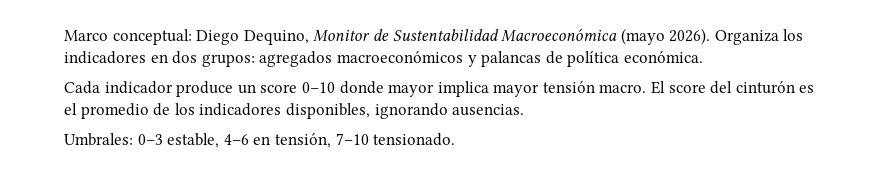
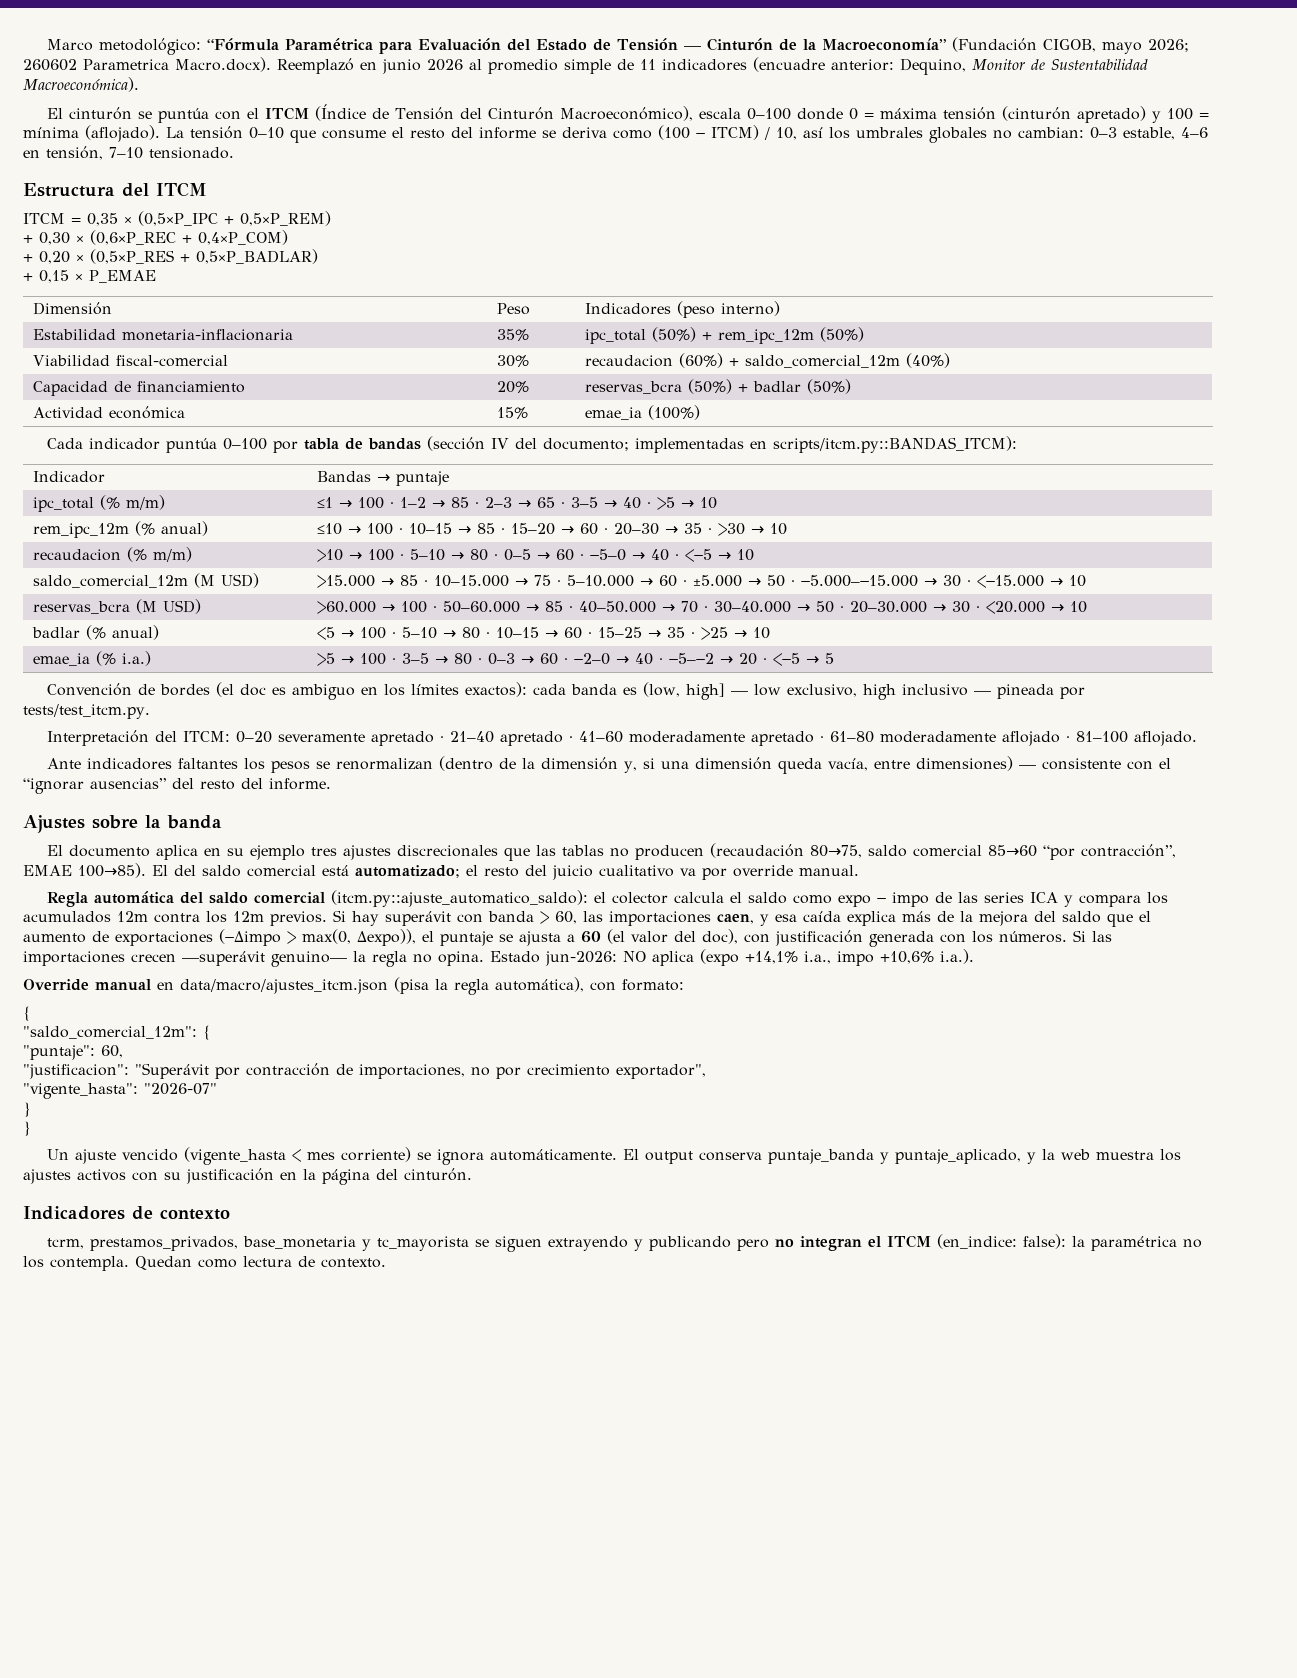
[112,28,804,45] [64,51,703,67] [64,81,815,97] [64,103,525,119] [64,133,133,146] conceptual: Diego Dequino, Monitor de Sustentabilidad Macroeconómica (mayo 2026). Organiza los indicadores en dos grupos: agregados macroeconómicos y palancas de política económica. // Cada indicador produce un score 0–10 donde mayor implica mayor tensión macro. El score del cinturón es el promedio de los indicadores disponibles, ignorando ausencias. // Umbrales: -> [99,37,1190,55] [23,57,1148,75] [23,77,139,92] [47,104,1210,123] [23,125,1084,143] metodológico: “Fórmula Paramétrica para Evaluación del Estado de Tensión — Cinturón de la Macroeconomía” (Fundación CIGOB, mayo 2026; 260602 Parametrica Macro.docx). Reemplazó en junio 2026 al promedio simple de 11 indicadores (encuadre anterior: Dequino, Monitor de Sustentabilidad Macroeconómica). // El cinturón se puntúa con el ITCM (Índice de Tensión del Cinturón Macroeconómico), escala 0–100 donde 0 = máxima tensión (cinturón apretado) y 100 = mínima (aflojado). La tensión 0–10 que consume el resto del informe se deriva como (100 − ITCM) / 10, así los umbrales globales no cambian:
(456, 139) none -> [23,182,207,197] [23,211,331,226] [23,230,288,245] [23,249,318,264] [23,270,156,283] [32,302,112,315] [496,303,530,315] [584,301,780,318] [32,329,293,341] [496,329,529,341] [584,327,864,344] [32,355,228,367] [496,355,529,367] [584,353,950,368] [32,381,245,396] [496,381,529,393] [584,379,851,394] [32,406,185,419] [496,407,528,419] [584,405,700,420] [47,436,1018,453] [32,471,105,483] [316,471,449,486] [32,495,165,512] [316,497,717,510] [32,521,208,538] [316,523,787,536] [32,547,192,562] [316,549,754,562] [32,573,259,588] [316,575,1086,588] [32,599,201,614] [316,601,1087,614] [31,625,159,640] [316,627,770,640] [32,651,151,666] [316,653,834,666] [47,682,1086,700] [23,704,150,719] [47,730,1198,746] [47,756,1172,774] [23,778,331,794] [23,815,222,833] [47,843,1177,861] [23,863,859,880] [47,890,1169,907] [23,910,1151,927] [23,929,1112,947] [23,949,974,967] [23,977,684,995] [23,1006,31,1021] [23,1025,211,1040] [23,1045,123,1060] [23,1063,706,1079] [23,1083,217,1099] [23,1102,31,1117] [23,1121,31,1136] [47,1147,1182,1165] [23,1168,472,1185] [23,1206,230,1220] [47,1234,1203,1252] [23,1256,386,1271] // Estructura del ITCM // ITCM = 0,35 × (0,5×P_IPC + 0,5×P_REM) // + 0,30 × (0,6×P_REC + 0,4×P_COM) // + 0,20 × (0,5×P_RES + 0,5×P_BADLAR) // + 0,15 × P_EMAE // Dimensión | Peso | Indicadores (peso interno) // Estabilidad monetaria-inflacionaria | 35% | ipc_total (50%) + rem_ipc_12m (50%) // Viabilidad fiscal-comercial | 30% | recaudacion (60%) + saldo_comercial_12m (40%) // Capacidad de financiamiento | 20% | reservas_bcra (50%) + badlar (50%) // Actividad económica | 15% | emae_ia (100%) // Cada indicador puntúa 0–100 por tabla de bandas (sección IV del documento; implementadas en scripts/itcm.py::BANDAS_ITCM): // Indicador | Bandas → puntaje // ipc_total (% m/m) | ≤1 → 100 · 1–2 → 85 · 2–3 → 65 · 3–5 → 40 · >5 → 10 // rem_ipc_12m (% anual) | ≤10 → 100 · 10–15 → 85 · 15–20 → 60 · 20–30 → 35 · >30 → 10 // recaudacion (% m/m) | >10 → 100 · 5–10 → 80 · 0–5 → 60 · −5–0 → 40 · <−5 → 10 // saldo_comercial_12m (M USD) | >15.000 → 85 · 10–15.000 → 75 · 5–10.000 → 60 · ±5.000 → 50 · −5.000–−15.000 → 30 · <−15.000 → 10 // reservas_bcra (M USD) | >60.000 → 100 · 50–60.000 → 85 · 40–50.000 → 70 · 30–40.000 → 50 · 20–30.000 → 30 · <20.000 → 10 // badlar (% anual) | <5 → 100 · 5–10 → 80 · 10–15 → 60 · 15–25 → 35 · >25 → 10 // emae_ia (% i.a.) | >5 → 100 · 3–5 → 80 · 0–3 → 60 · −2–0 → 40 · −5–−2 → 20 · <−5 → 5 // Convención de bordes (el doc es ambiguo en los límites exactos): cada banda es (low, high] — low exclusivo, high inclusivo — pineada por tests/test_itcm.py. // Interpretación del ITCM: 0–20 severamente apretado · 21–40 apretado · 41–60 moderadamente apretado · 61–80 moderadamente aflojado · 81–100 aflojado. // Ante indicadores faltantes los pesos se renormalizan (dentro de la dimensión y, si una dimensión queda vacía, entre dimensiones) — consistente con el “ignorar ausencias” del resto del informe. // Ajustes sobre la banda // El documento aplica en su ejemplo tres ajustes discrecionales que las tablas no producen (recaudación 80→75, saldo comercial 85→60 “por contracción”, EMAE 100→85). El del saldo comercial está automatizado; el resto del juicio cualitativo va por override manual. // Regla automática del saldo comercial (itcm.py::ajuste_automatico_saldo): el colector calcula el saldo como expo − impo de las series ICA y compara los acumulados 12m contra los 12m previos. Si hay superávit con banda > 60, las importaciones caen, y esa caída explica más de la mejora del saldo que el aumento de exportaciones (−Δimpo > max(0, Δexpo)), el puntaje se ajusta a 60 (el valor del doc), con justificación generada con los números. Si las importaciones crecen —superávit genuino— la regla no opina. Estado jun-2026: NO aplica (expo +14,1% i.a., impo +10,6% i.a.). // Override manual en data/macro/ajustes_itcm.json (pisa la regla automática), con formato: // { // "saldo_comercial_12m": { // "puntaje": 60, // "justificacion": "Superávit por contracción de importaciones, no por crecimiento exportador", // "vigente_hasta": "2026-07" // } // } // Un ajuste vencido (vigente_hasta < mes corriente) se ignora automáticamente. El output conserva puntaje_banda y puntaje_aplicado, y la web muestra los ajustes activos con su justificación en la página del cinturón. // Indicadores de contexto // tcrm, prestamos_privados, base_monetaria y tc_mayorista se siguen extrayendo y publicando pero no integran el ITCM (en_indice: false): la paramétrica no los contempla. Quedan como lectura de contexto.

